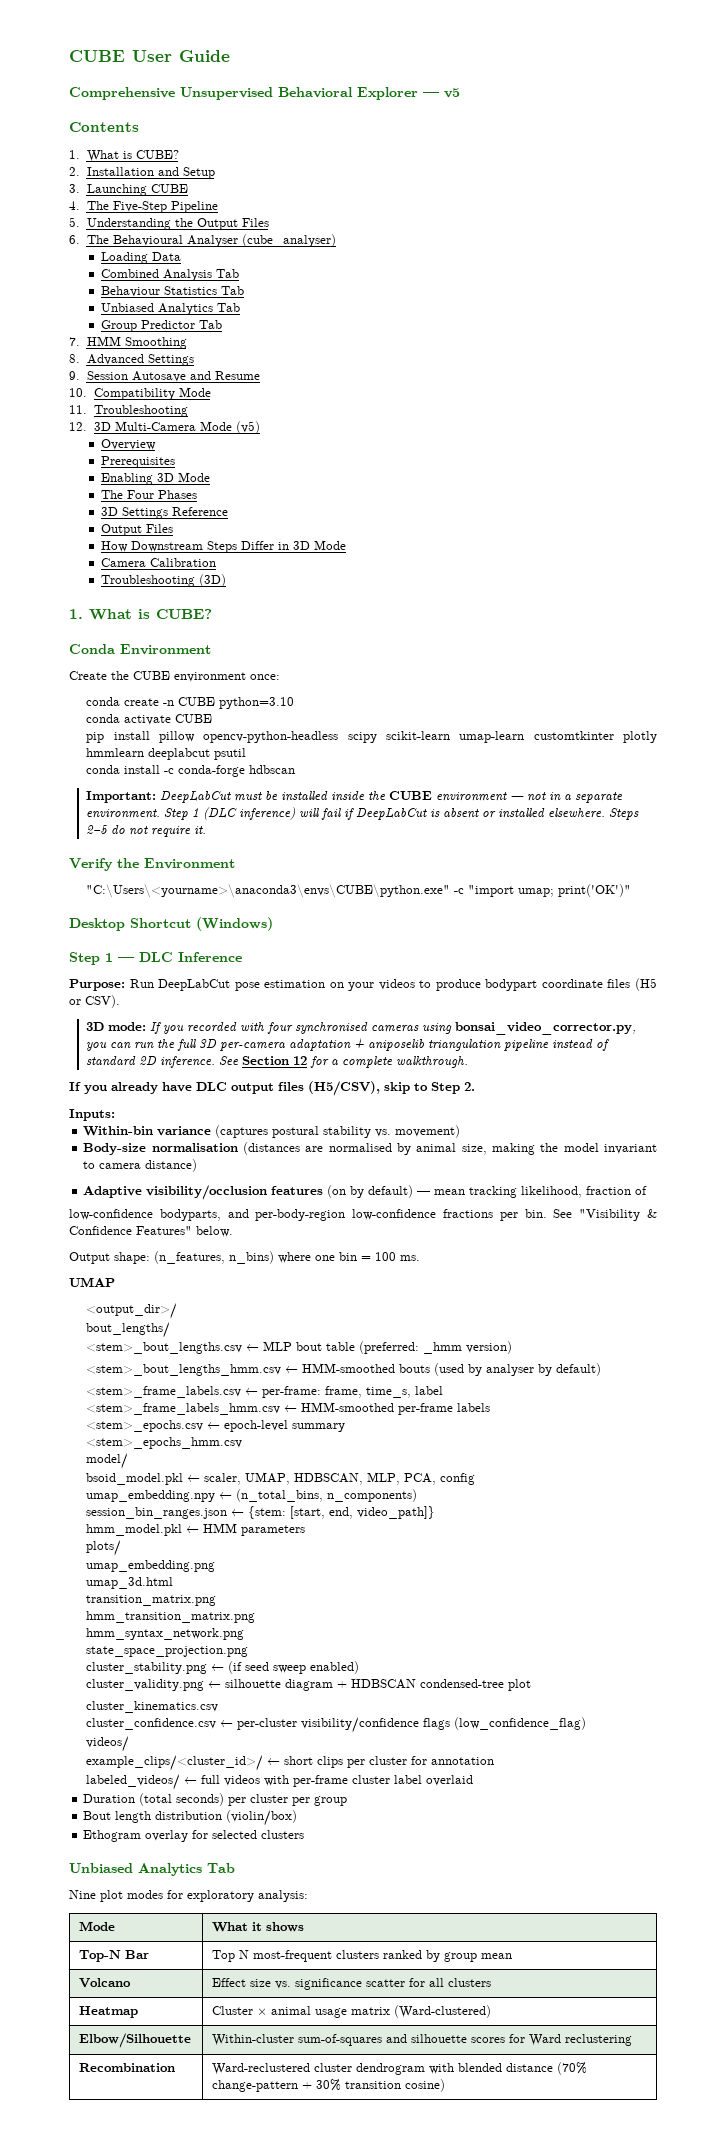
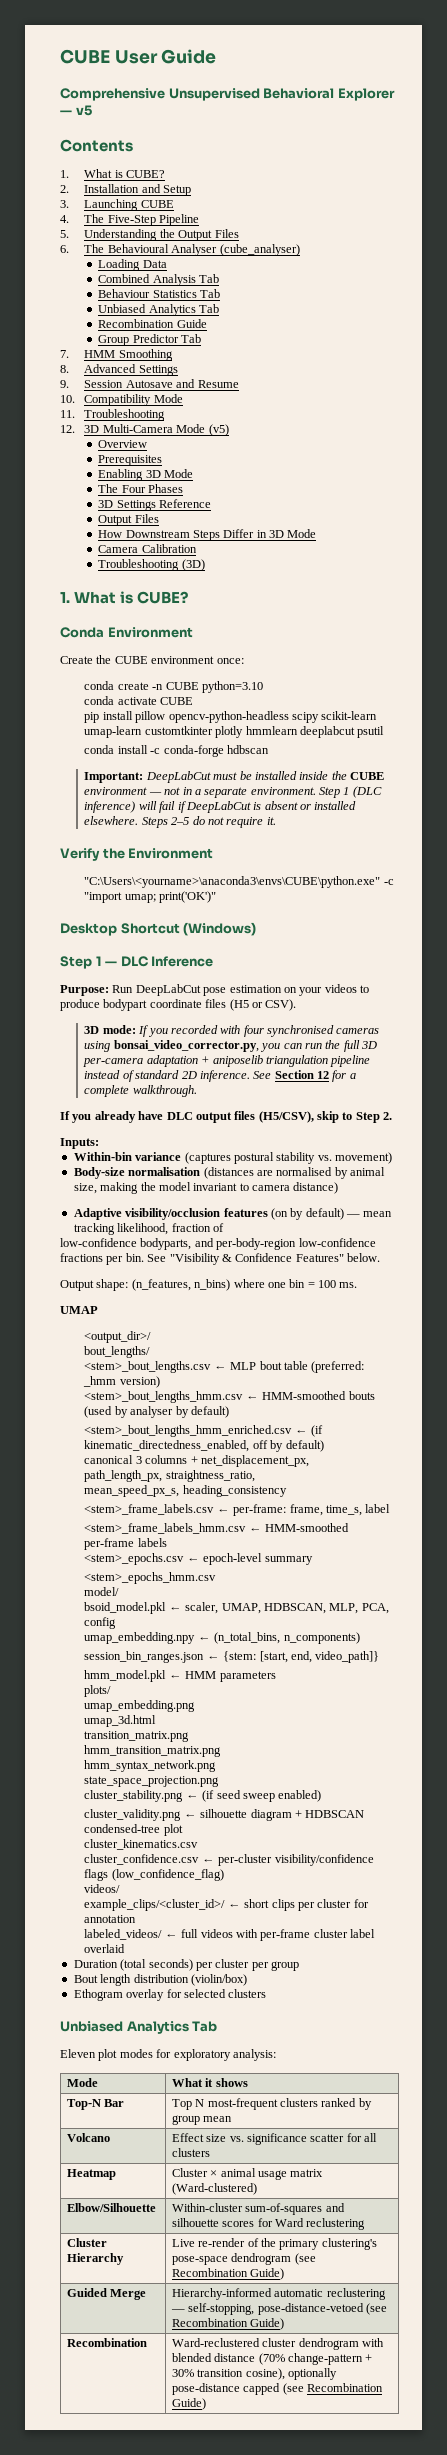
(240, 307) none -> [98,319,207,328] // Recombination Guide
(602, 1369) none -> [84,1425,324,1437] [84,1440,324,1452] [84,1455,309,1467] [84,1470,255,1482] [84,1485,287,1497] // <stem>_bout_lengths_hmm_enriched.csv ← (if kinematic_directedness_enabled, off by default) // canonical 3 columns + net_displacement_px, // path_length_px, straightness_ratio, // mean_speed_px_s, heading_consistency
[69,1890,96,1899] Nine -> [60,2049,96,2058] Eleven
(633, 2040) none -> [66,2238,107,2247] [66,2253,124,2265] [171,2238,377,2250] [171,2253,316,2265] [171,2268,285,2280] [66,2288,147,2300] [171,2288,386,2300] [170,2303,388,2315] [171,2318,285,2330] // Cluster Hierarchy | Live re-render of the primary clustering's pose-space dendrogram (see Recombination Guide) // Guided Merge | Hierarchy-informed automatic reclustering — self-stopping, pose-distance-vetoed (see Recombination Guide)
[405,2079,446,2092] cosine) -> [245,2368,338,2380] [171,2383,384,2395] [171,2398,206,2410] cosine), optionally pose-distance capped (see Recombination Guide)

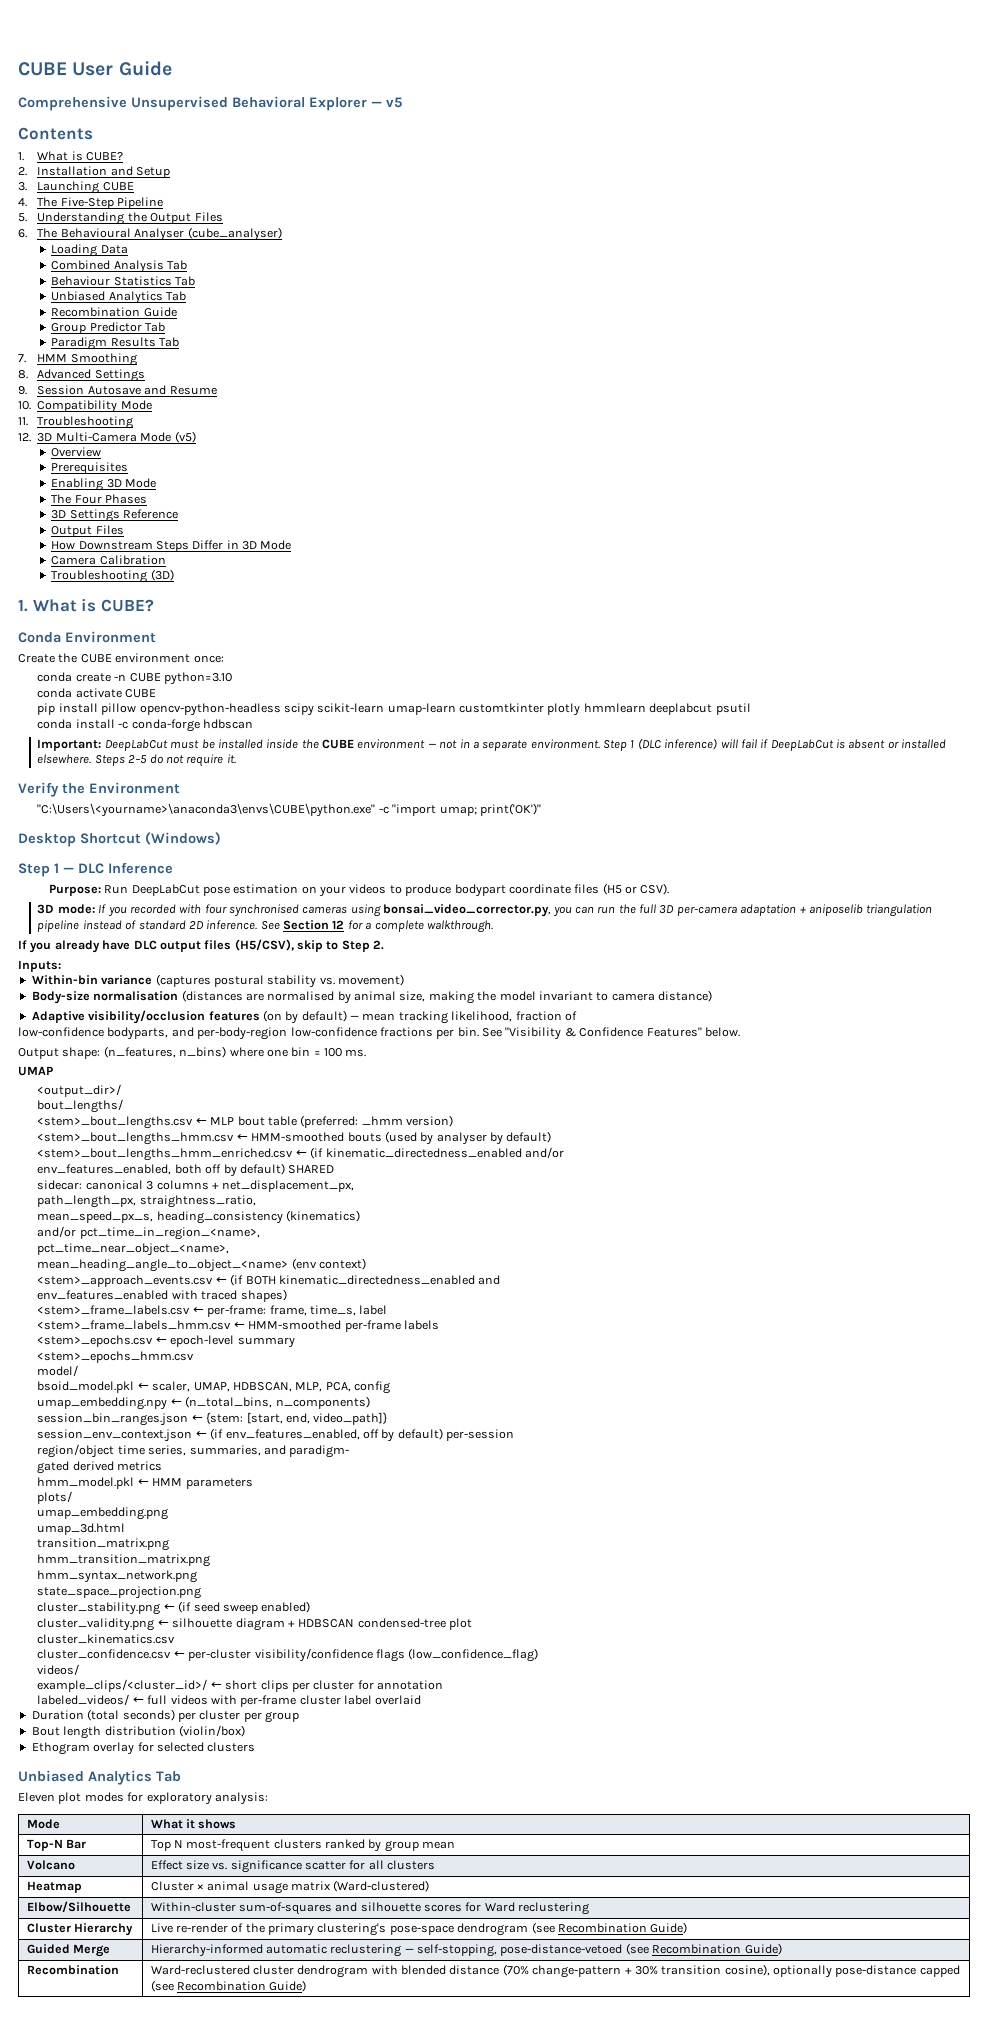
(201, 338) none -> [51,337,179,350] // Paradigm Results Tab
[84,1440,324,1452] kinematic_directedness_enabled, off by default) // -> [325,1147,564,1158] [37,1163,335,1177] [37,1180,83,1190] kinematic_directedness_enabled and/or // env_features_enabled, both off by default) SHARED // sidecar:
(287, 1491) none -> [286,1210,361,1222] [37,1226,260,1240] [37,1243,230,1256] [37,1258,367,1272] [37,1274,501,1287] [37,1289,287,1302] (kinematics) // and/or pct_time_in_region_<name>, // pct_time_near_object_<name>, // mean_heading_angle_to_object_<name> (env context) // <stem>_approach_events.csv ← (if BOTH kinematic_directedness_enabled and // env_features_enabled with traced shapes)
(380, 1657) none -> [37,1428,515,1442] [37,1444,350,1458] [37,1461,163,1474] // session_env_context.json ← (if env_features_enabled, off by default) per-session // region/object time series, summaries, and paradigm- // gated derived metrics

